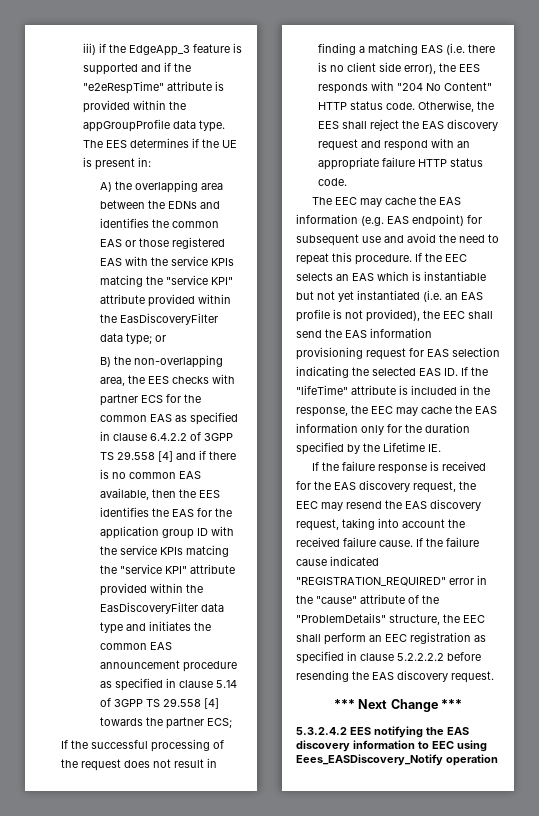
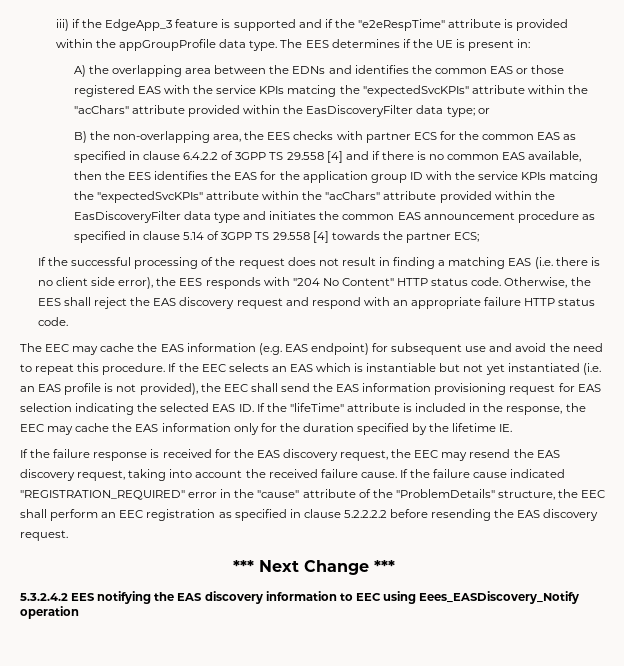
[166,275,234,285] "service KPI" -> [362,85,588,97] [73,105,129,114] "expectedSvcKPIs" attribute within the "acChars"
[120,564,188,574] "service KPI" -> [96,191,381,203] "expectedSvcKPIs" attribute within the "acChars"
[383,442,425,452] Lifetime -> [452,423,497,432] lifetime

